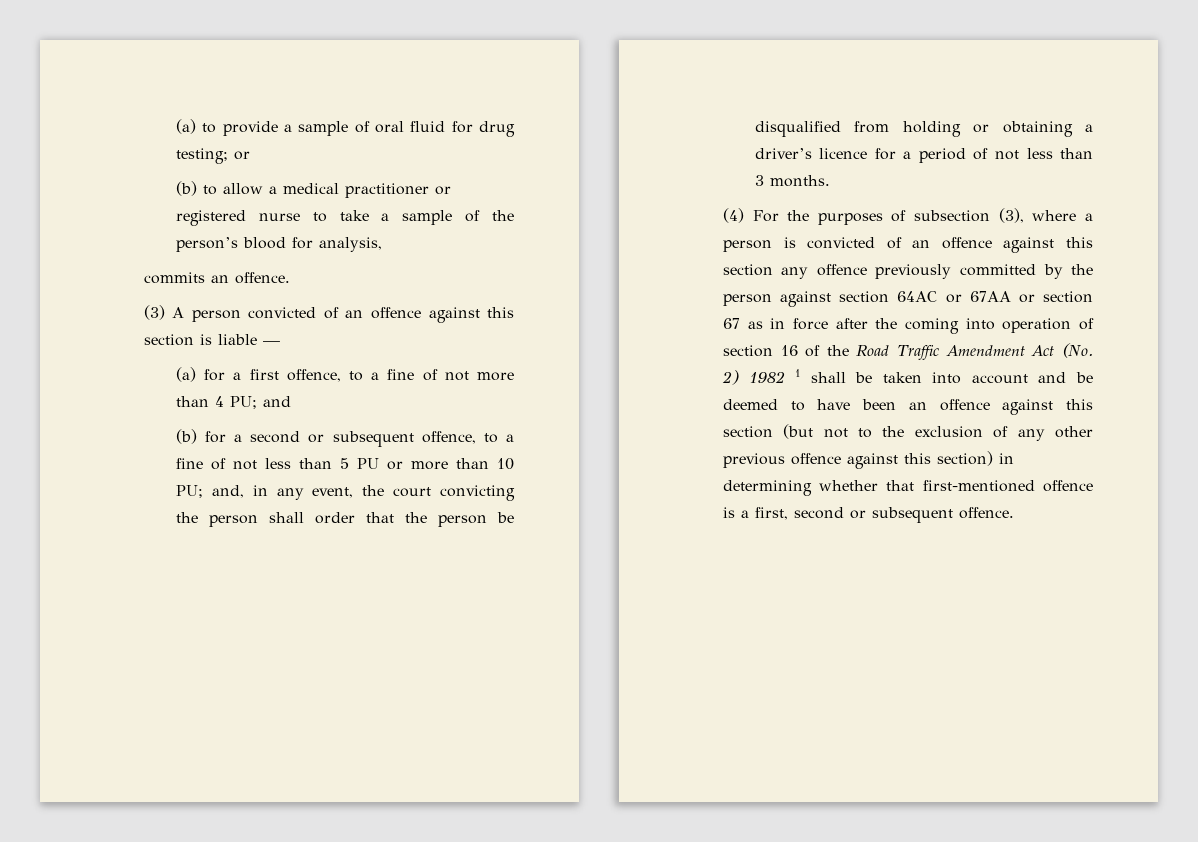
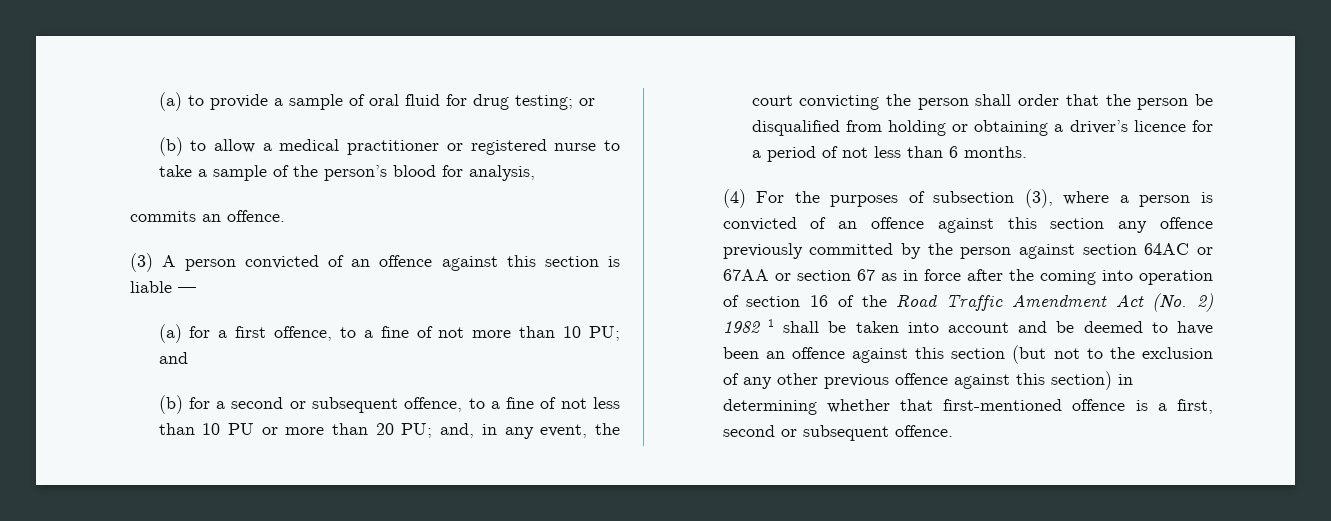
[214,396,224,407] 4 -> [563,326,582,338] 10
[339,458,349,469] 5 -> [202,423,221,435] 10
[496,458,514,470] 10 -> [375,423,394,435] 20
[754,175,764,186] 3 -> [948,146,958,158] 6

